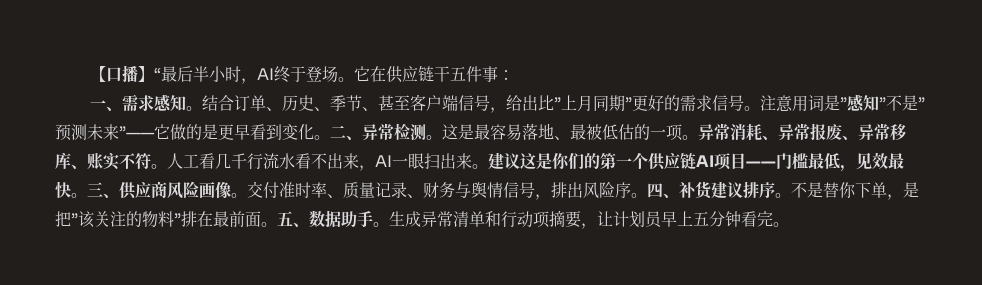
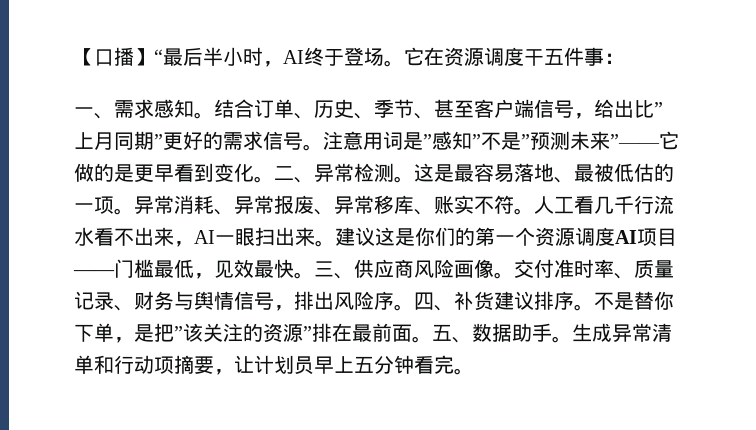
[386,66,435,83] 供应链 -> [444,47,524,67] 资源调度
[648,153,696,171] 供应链 -> [535,227,615,247] 资源调度
[142,211,174,228] 物料 -> [263,323,303,343] 资源

